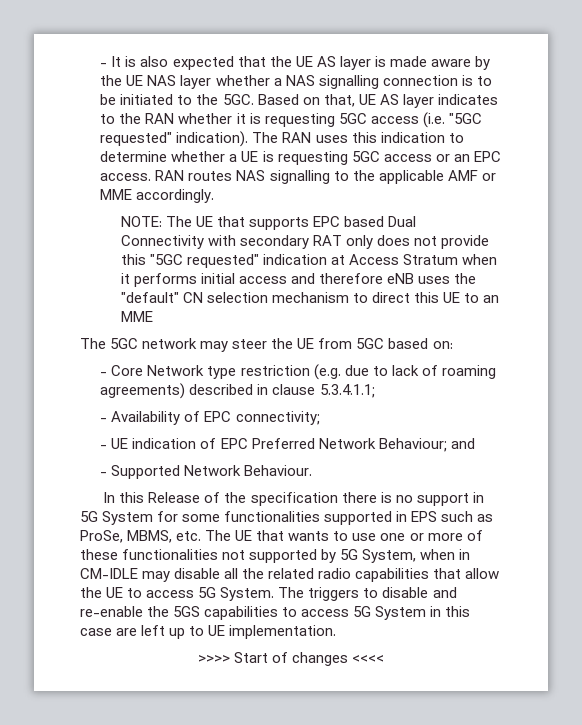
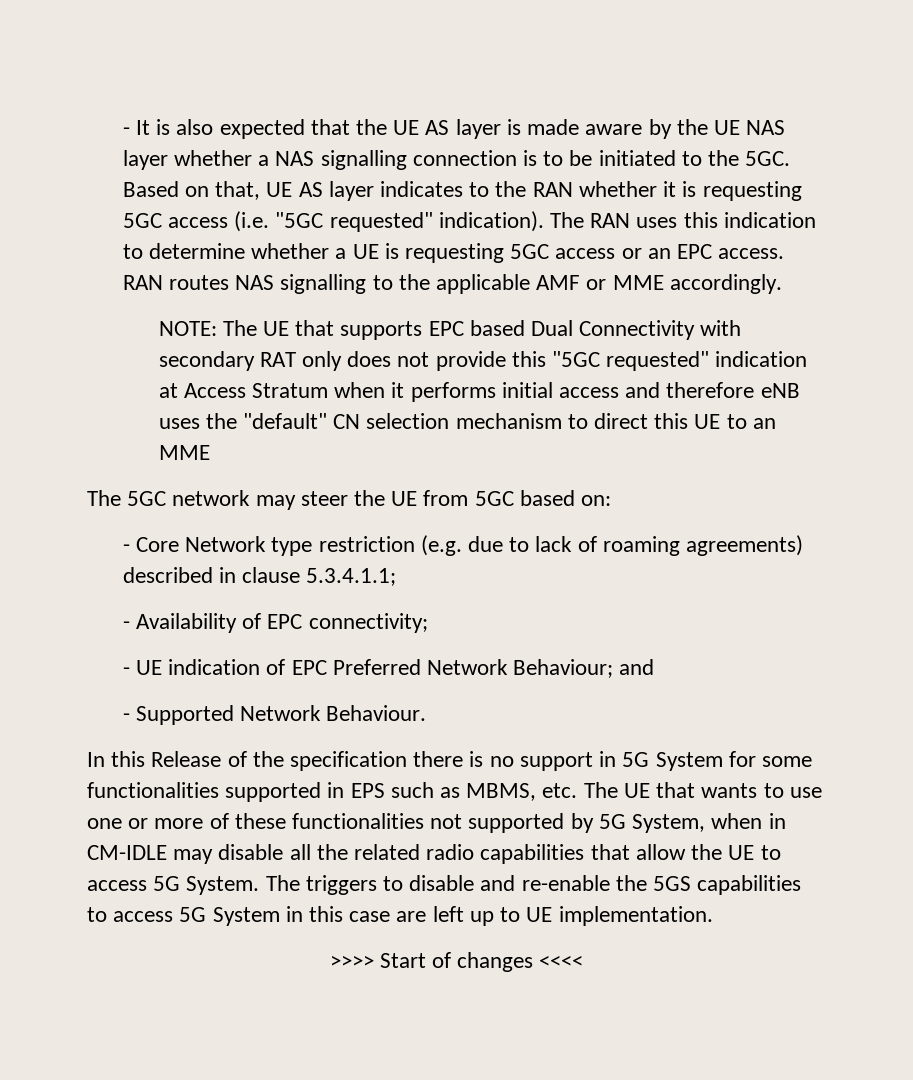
[80,530,123,543] ProSe, -> (461, 792) none

